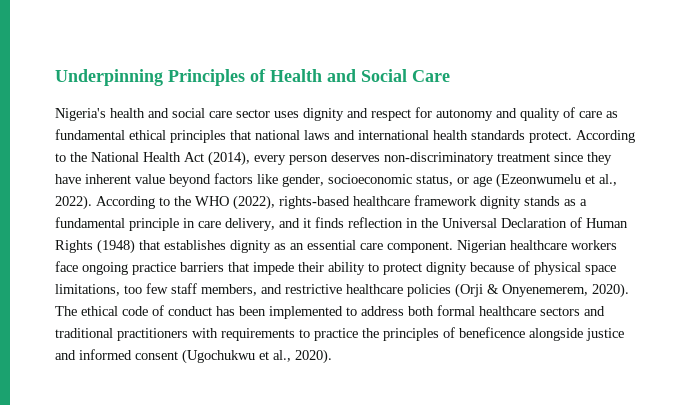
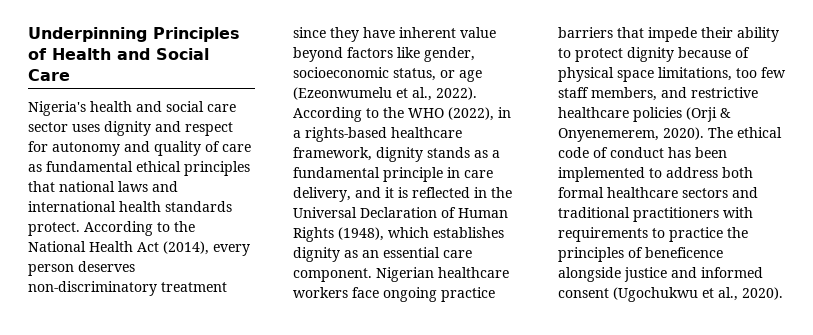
(275, 202) none -> [498,107,511,118] [293,130,301,138] in a
[414,195,477,206] framework -> [293,147,372,161] framework,
[315,217,403,228] finds reflection -> [398,187,470,198] is reflected
[97,239,160,254] (1948) that -> [338,227,429,241] (1948), which

